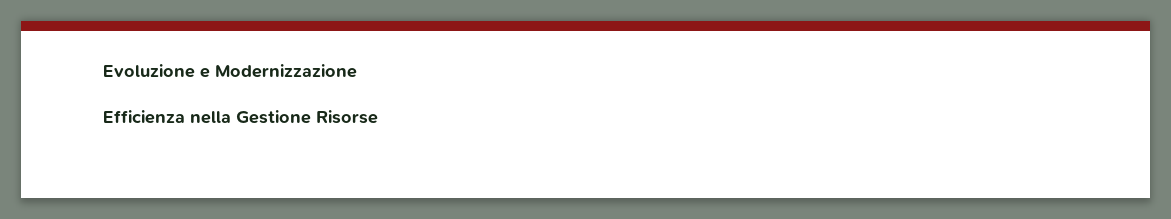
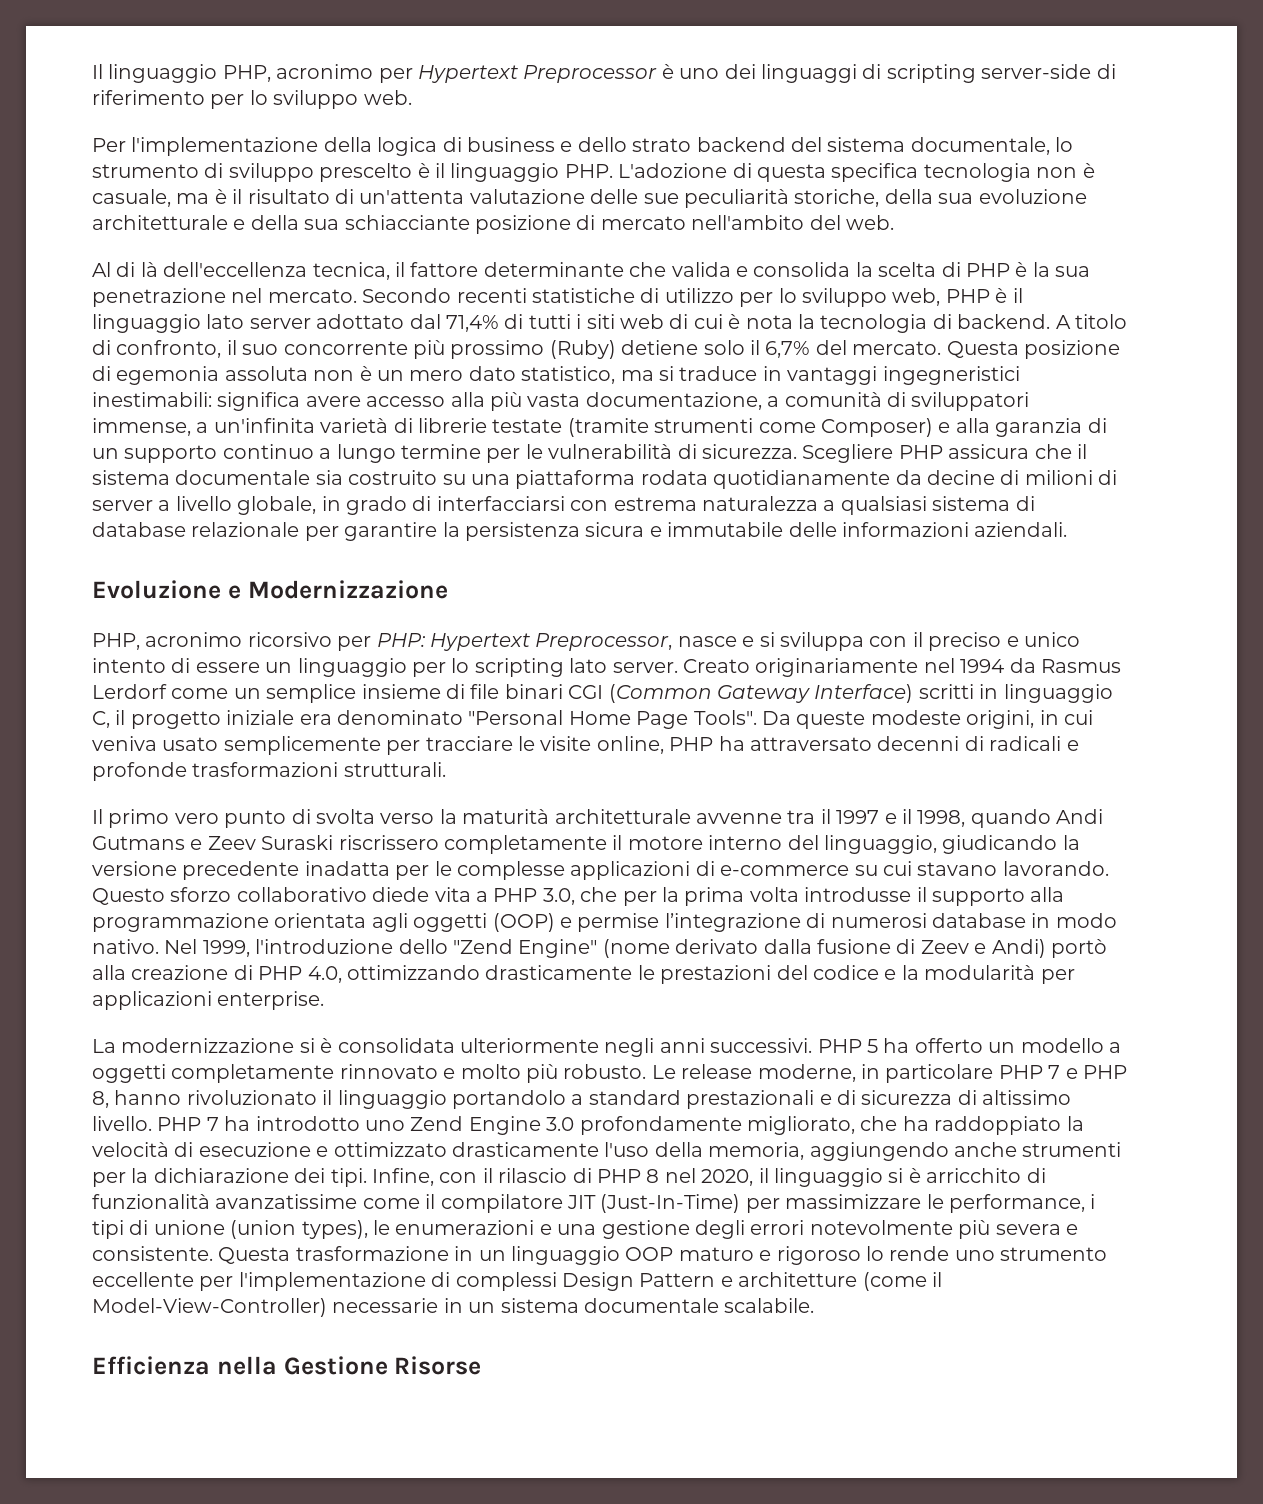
[103,64,357,78] Evoluzione e Modernizzazione -> [92,64,1116,83] [92,90,412,109] [92,137,1074,156] [92,163,1095,182] [92,189,1087,208] [92,215,894,234] [92,262,1091,280] [92,288,1023,307] [92,314,1127,333] [92,340,1120,359] [92,366,1020,385] [92,392,1030,411] [92,418,1107,437] [92,444,1087,463] [92,470,1118,489] [92,496,1035,515] [92,522,1068,541] [92,580,448,599] [92,632,1080,651] [92,658,1121,677] [92,684,1113,703] [92,710,1093,729] [92,736,1079,755] [92,762,446,781] [92,809,1104,828] [92,835,1080,854] [92,861,1109,880] [92,887,1065,906] [92,913,1117,932] [92,939,1107,958] [92,965,1075,984] [92,991,325,1010] [92,1038,1121,1057] [92,1064,1127,1083] [92,1090,1072,1109] [92,1116,1084,1135] [92,1142,1122,1161] [92,1168,1046,1187] [92,1194,1096,1213] [92,1220,1078,1239] [92,1246,1108,1265] [92,1272,942,1291] [92,1298,815,1317] Il linguaggio PHP, acronimo per Hypertext Preprocessor è uno dei linguaggi di scripting server-side di riferimento per lo sviluppo web. // Per l'implementazione della logica di business e dello strato backend del sistema documentale, lo strumento di sviluppo prescelto è il linguaggio PHP. L'adozione di questa specifica tecnologia non è casuale, ma è il risultato di un'attenta valutazione delle sue peculiarità storiche, della sua evoluzione architetturale e della sua schiacciante posizione di mercato nell'ambito del web. // Al di là dell'eccellenza tecnica, il fattore determinante che valida e consolida la scelta di PHP è la sua penetrazione nel mercato. Secondo recenti statistiche di utilizzo per lo sviluppo web, PHP è il linguaggio lato server adottato dal 71,4% di tutti i siti web di cui è nota la tecnologia di backend. A titolo di confronto, il suo concorrente più prossimo (Ruby) detiene solo il 6,7% del mercato. Questa posizione di egemonia assoluta non è un mero dato statistico, ma si traduce in vantaggi ingegneristici inestimabili: significa avere accesso alla più vasta documentazione, a comunità di sviluppatori immense, a un'infinita varietà di librerie testate (tramite strumenti come Composer) e alla garanzia di un supporto continuo a lungo termine per le vulnerabilità di sicurezza. Scegliere PHP assicura che il sistema documentale sia costruito su una piattaforma rodata quotidianamente da decine di milioni di server a livello globale, in grado di interfacciarsi con estrema naturalezza a qualsiasi sistema di database relazionale per garantire la persistenza sicura e immutabile delle informazioni aziendali. // Evoluzione e Modernizzazione // PHP, acronimo ricorsivo per PHP: Hypertext Preprocessor, nasce e si sviluppa con il preciso e unico intento di essere un linguaggio per lo scripting lato server. Creato originariamente nel 1994 da Rasmus Lerdorf come un semplice insieme di file binari CGI (Common Gateway Interface) scritti in linguaggio C, il progetto iniziale era denominato "Personal Home Page Tools". Da queste modeste origini, in cui veniva usato semplicemente per tracciare le visite online, PHP ha attraversato decenni di radicali e profonde trasformazioni strutturali. // Il primo vero punto di svolta verso la maturità architetturale avvenne tra il 1997 e il 1998, quando Andi Gutmans e Zeev Suraski riscrissero completamente il motore interno del linguaggio, giudicando la versione precedente inadatta per le complesse applicazioni di e-commerce su cui stavano lavorando. Questo sforzo collaborativo diede vita a PHP 3.0, che per la prima volta introdusse il supporto alla programmazione orientata agli oggetti (OOP) e permise l’integrazione di numerosi database in modo nativo. Nel 1999, l'introduzione dello "Zend Engine" (nome derivato dalla fusione di Zeev e Andi) portò alla creazione di PHP 4.0, ottimizzando drasticamente le prestazioni del codice e la modularità per applicazioni enterprise. // La modernizzazione si è consolidata ulteriormente negli anni successivi. PHP 5 ha offerto un modello a oggetti completamente rinnovato e molto più robusto. Le release moderne, in particolare PHP 7 e PHP 8, hanno rivoluzionato il linguaggio portandolo a standard prestazionali e di sicurezza di altissimo livello. PHP 7 ha introdotto uno Zend Engine 3.0 profondamente migliorato, che ha raddoppiato la velocità di esecuzione e ottimizzato drasticamente l'uso della memoria, aggiungendo anche strumenti per la dichiarazione dei tipi. Infine, con il rilascio di PHP 8 nel 2020, il linguaggio si è arricchito di funzionalità avanzatissime come il compilatore JIT (Just-In-Time) per massimizzare le performance, i tipi di unione (union types), le enumerazioni e una gestione degli errori notevolmente più severa e consistente. Questa trasformazione in un linguaggio OOP maturo e rigoroso lo rende uno strumento eccellente per l'implementazione di complessi Design Pattern e architetture (come il Model-View-Controller) necessarie in un sistema documentale scalabile.

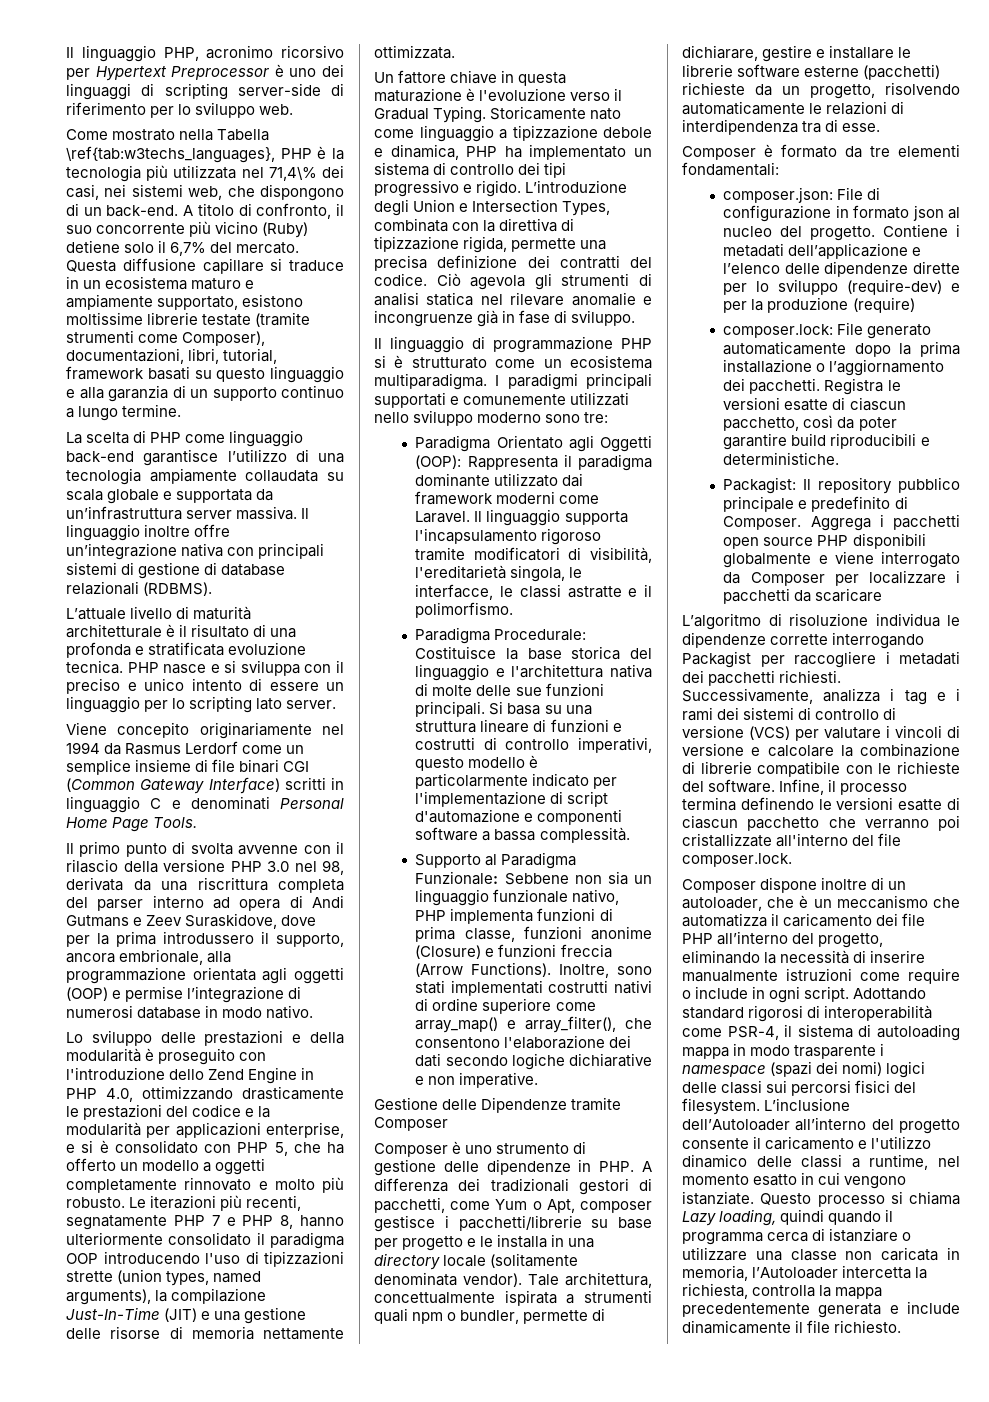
(374, 71) none -> [281,45,344,58] ricorsivo
[92,137,1074,156] [92,163,1095,182] [92,189,1087,208] [92,215,894,234] [92,262,1091,280] [92,288,1023,307] [92,314,1051,333] Per l'implementazione della logica di business e dello strato backend del sistema documentale, lo strumento di sviluppo prescelto è il linguaggio PHP. L'adozione di questa specifica tecnologia non è casuale, ma è il risultato di un'attenta valutazione delle sue peculiarità storiche, della sua evoluzione architetturale e della sua schiacciante posizione di mercato nell'ambito del web. // Al di là dell'eccellenza tecnica, il fattore determinante che valida e consolida la scelta di PHP è la sua penetrazione nel mercato. Secondo recenti statistiche di utilizzo per lo sviluppo web, PHP è il linguaggio lato server adottato dal 71,4% di tutti i siti web di cui è nota la tecnologia di backend. -> [66,129,270,141] [66,146,345,163] [66,165,344,182] [66,184,344,201] [66,203,179,217] Come mostrato nella Tabella \ref{tab:w3techs_languages}, PHP è la tecnologia più utilizzata nel 71,4\% dei casi, nei sistemi web, che dispongono di un back-end.
[450,340,545,359] prossimo -> [215,221,259,234] vicino
[1023,340,1120,359] [92,366,1020,385] [92,392,1030,411] [92,418,413,436] posizione di egemonia assoluta non è un mero dato statistico, ma si traduce in vantaggi ingegneristici inestimabili: significa avere accesso alla più vasta documentazione, a comunità di sviluppatori immense, a un'infinita varietà di -> [122,258,344,274] [66,276,255,290] [66,294,304,310] [66,312,143,325] diffusione capillare si traduce in un ecosistema maturo e ampiamente supportato, esistono moltissime
[820,418,933,437] Composer) -> [182,331,266,346] [66,348,278,364] [66,366,344,383] Composer), documentazioni, libri, tutorial, framework basati su questo linguaggio
[401,444,1087,463] [92,470,1118,489] [92,496,1035,515] [92,522,1068,541] [92,580,448,599] [92,632,673,651] termine per le vulnerabilità di sicurezza. Scegliere PHP assicura che il sistema documentale sia costruito su una piattaforma rodata quotidianamente da decine di milioni di server a livello globale, in grado di interfacciarsi con estrema naturalezza a qualsiasi sistema di database relazionale per garantire la persistenza sicura e immutabile delle informazioni aziendali. // Evoluzione e Modernizzazione // PHP, acronimo ricorsivo per PHP: Hypertext Preprocessor, -> [122,404,182,417] [66,430,304,447] [66,449,344,466] [66,468,345,485] [66,489,274,504] [66,506,310,520] [66,524,231,541] [66,543,325,560] [66,562,286,579] [66,581,213,596] [66,606,252,620] [66,624,297,638] [66,642,307,658] [66,660,159,674] termine. // La scelta di PHP come linguaggio back-end garantisce l’utilizzo di una tecnologia ampiamente collaudata su scala globale e supportata da un’infrastruttura server massiva. Il linguaggio inoltre offre un’integrazione nativa con principali sistemi di gestione di database relazionali (RDBMS). // L’attuale livello di maturità architetturale è il risultato di una profonda e stratificata evoluzione tecnica. PHP
[682,659,750,673] Creato -> [66,722,190,738] // Viene concepito
[92,710,1093,729] [92,736,1079,755] [92,762,446,781] C, il progetto iniziale era denominato "Personal Home Page Tools". Da queste modeste origini, in cui veniva usato semplicemente per tracciare le visite online, PHP ha attraversato decenni di radicali e profonde trasformazioni strutturali. -> [150,796,344,810] [66,817,198,832] C e denominati Personal Home Page Tools.
[174,813,219,824] vero -> (121, 849) none
[380,809,1104,828] [92,835,1080,854] [92,861,1109,880] [92,887,1025,906] verso la maturità architetturale avvenne tra il 1997 e il 1998, quando Andi Gutmans e Zeev Suraski riscrissero completamente il motore interno del linguaggio, giudicando la versione precedente inadatta per le complesse applicazioni di e-commerce su cui stavano lavorando. Questo sforzo collaborativo diede vita a PHP 3.0, che per la prima volta introdusse il supporto -> [238,841,345,855] [66,859,344,875] [66,877,344,893] [66,895,345,911] [66,913,317,929] [66,931,344,947] [66,949,204,965] avvenne con il rilascio della versione PHP 3.0 nel 98, derivata da una riscrittura completa del parser interno ad opera di Andi Gutmans e Zeev Suraskidove, dove per la prima introdussero il supporto, ancora embrionale,
[164,939,1107,958] [92,965,253,980] Nel 1999, l'introduzione dello "Zend Engine" (nome derivato dalla fusione di Zeev e Andi) portò alla creazione di -> [66,1030,344,1046] [66,1048,267,1065] [66,1067,315,1084] // Lo sviluppo delle prestazioni e della modularità è proseguito con l'introduzione dello Zend Engine in
[217,991,325,1010] [92,1038,878,1057] enterprise. // La modernizzazione si è consolidata ulteriormente negli anni successivi. PHP 5 -> [266,1122,344,1138] [66,1140,321,1156] enterprise, e si è consolidato con PHP 5, che
[681,1064,994,1083] release moderne, in particolare -> [150,1195,302,1211] [66,1215,167,1230] iterazioni più recenti, segnatamente
[186,1090,1072,1109] [92,1116,1084,1135] [92,1142,1122,1161] [92,1168,1046,1187] [92,1194,1096,1213] [92,1220,1078,1239] [92,1246,1108,1265] [92,1272,942,1291] [92,1298,815,1317] [92,1356,482,1375] rivoluzionato il linguaggio portandolo a standard prestazionali e di sicurezza di altissimo livello. PHP 7 ha introdotto uno Zend Engine 3.0 profondamente migliorato, che ha raddoppiato la velocità di esecuzione e ottimizzato drasticamente l'uso della memoria, aggiungendo anche strumenti per la dichiarazione dei tipi. Infine, con il rilascio di PHP 8 nel 2020, il linguaggio si è arricchito di funzionalità avanzatissime come il compilatore JIT (Just-In-Time) per massimizzare le performance, i tipi di unione (union types), le enumerazioni e una gestione degli errori notevolmente più severa e consistente. Questa trasformazione in un linguaggio OOP maturo e rigoroso lo rende uno strumento eccellente per l'implementazione di complessi Design Pattern e architetture (come il Model-View-Controller) necessarie in un sistema documentale scalabile. // Efficienza nella Gestione Risorse -> [66,1232,344,1249] [66,1251,344,1267] [66,1269,262,1286] [66,1288,267,1305] [66,1307,307,1324] [66,1326,344,1340] [374,45,455,59] [374,70,567,86] [374,88,623,102] [374,106,622,123] [374,125,652,142] [374,144,652,160] [374,162,567,178] [374,180,628,197] [374,199,611,216] [374,218,575,232] [374,236,607,253] [374,255,652,271] [374,273,652,290] [374,292,652,306] [374,310,636,327] [374,336,652,353] [374,355,652,369] [374,373,652,390] [374,392,630,408] [374,410,609,426] [415,435,652,452] [415,454,652,471] [415,473,584,487] [415,491,600,505] [415,509,628,526] [415,528,602,545] [415,547,652,563] [415,565,583,582] [415,584,652,600] [415,602,514,618] [415,627,587,644] [415,646,652,660] [415,664,652,681] [415,683,604,696] [415,701,592,717] [415,719,622,733] [415,737,652,753] [415,755,539,771] [415,773,618,789] [415,791,609,807] [415,809,623,825] [415,827,630,843] [415,852,577,869] [415,871,652,885] [415,889,620,906] [415,908,613,924] [415,926,652,942] [415,944,612,959] [415,962,652,978] [415,980,652,996] [415,998,596,1014] [415,1016,652,1033] [415,1035,632,1049] [415,1053,652,1070] [415,1072,539,1088] [374,1097,622,1113] [374,1117,448,1131] [374,1141,587,1157] [374,1159,652,1176] [374,1178,652,1195] [374,1197,652,1213] [374,1215,652,1232] [374,1234,595,1251] [374,1253,579,1270] [374,1272,652,1288] [374,1290,652,1306] [374,1308,606,1324] [682,45,912,62] [682,64,941,80] [682,82,960,99] [682,101,905,115] [682,119,881,135] [682,144,960,160] [682,162,779,176] [723,187,881,203] [723,205,960,222] [723,224,960,241] [723,243,922,259] [723,261,960,277] [723,279,960,295] [723,297,915,313] [723,322,932,339] [723,341,960,357] [723,359,945,376] [723,378,901,395] [723,397,906,411] [723,415,897,431] [723,433,930,450] [723,452,840,465] [723,477,960,494] [723,496,908,512] [723,514,960,531] [723,533,926,549] [723,551,960,568] [723,570,960,586] [723,588,883,604] [682,613,960,630] [682,632,925,649] [682,651,960,668] [682,670,842,686] [682,688,960,705] [682,707,897,721] [682,725,960,741] [682,743,960,757] [682,761,960,777] [682,779,908,795] [682,797,960,811] [682,815,960,831] [682,833,902,847] [682,853,792,867] [682,877,907,893] [682,895,960,911] [682,913,926,927] [682,931,884,948] [682,950,926,964] [682,968,960,984] [682,986,927,1003] [682,1005,933,1022] [682,1024,960,1041] [682,1043,885,1059] [682,1061,926,1078] [682,1080,917,1096] [682,1098,851,1115] [682,1117,960,1134] [682,1136,932,1150] [682,1154,960,1170] [682,1172,907,1189] [682,1191,960,1207] [682,1209,894,1226] [682,1228,912,1245] [682,1247,960,1261] [682,1265,928,1281] [682,1283,883,1299] [682,1301,960,1318] [682,1320,902,1334] ulteriormente consolidato il paradigma OOP introducendo l'uso di tipizzazioni strette (union types, named arguments), la compilazione Just-In-Time (JIT) e una gestione delle risorse di memoria nettamente ottimizzata. // Un fattore chiave in questa maturazione è l'evoluzione verso il Gradual Typing. Storicamente nato come linguaggio a tipizzazione debole e dinamica, PHP ha implementato un sistema di controllo dei tipi progressivo e rigido. L’introduzione degli Union e Intersection Types, combinata con la direttiva di tipizzazione rigida, permette una precisa definizione dei contratti del codice. Ciò agevola gli strumenti di analisi statica nel rilevare anomalie e incongruenze già in fase di sviluppo. // Il linguaggio di programmazione PHP si è strutturato come un ecosistema multiparadigma. I paradigmi principali supportati e comunemente utilizzati nello sviluppo moderno sono tre: // Paradigma Orientato agli Oggetti (OOP): Rappresenta il paradigma dominante utilizzato dai framework moderni come Laravel. Il linguaggio supporta l'incapsulamento rigoroso tramite modificatori di visibilità, l'ereditarietà singola, le interfacce, le classi astratte e il polimorfismo. // Paradigma Procedurale: Costituisce la base storica del linguaggio e l'architettura nativa di molte delle sue funzioni principali. Si basa su una struttura lineare di funzioni e costrutti di controllo imperativi, questo modello è particolarmente indicato per l'implementazione di script d'automazione e componenti software a bassa complessità. // Supporto al Paradigma Funzionale: Sebbene non sia un linguaggio funzionale nativo, PHP implementa funzioni di prima classe, funzioni anonime (Closure) e funzioni freccia (Arrow Functions). Inoltre, sono stati implementati costrutti nativi di ordine superiore come array_map() e array_filter(), che consentono l'elaborazione dei dati secondo logiche dichiarative e non imperative. // Gestione delle Dipendenze tramite Composer // Composer è uno strumento di gestione delle dipendenze in PHP. A differenza dei tradizionali gestori di pacchetti, come Yum o Apt, composer gestisce i pacchetti/librerie su base per progetto e le installa in una directory locale (solitamente denominata vendor). Tale architettura, concettualmente ispirata a strumenti quali npm o bundler, permette di dichiarare, gestire e installare le librerie software esterne (pacchetti) richieste da un progetto, risolvendo automaticamente le relazioni di interdipendenza tra di esse. // Composer è formato da tre elementi fondamentali: // composer.json: File di configurazione in formato json al nucleo del progetto. Contiene i metadati dell’applicazione e l’elenco delle dipendenze dirette per lo sviluppo (require-dev) e per la produzione (require) // composer.lock: File generato automaticamente dopo la prima installazione o l’aggiornamento dei pacchetti. Registra le versioni esatte di ciascun pacchetto, così da poter garantire build riproducibili e deterministiche. // Packagist: Il repository pubblico principale e predefinito di Composer. Aggrega i pacchetti open source PHP disponibili globalmente e viene interrogato da Composer per localizzare i pacchetti da scaricare // L’algoritmo di risoluzione individua le dipendenze corrette interrogando Packagist per raccogliere i metadati dei pacchetti richiesti. Successivamente, analizza i tag e i rami dei sistemi di controllo di versione (VCS) per valutare i vincoli di versione e calcolare la combinazione di librerie compatibile con le richieste del software. Infine, il processo termina definendo le versioni esatte di ciascun pacchetto che verranno poi cristallizzate all'interno del file composer.lock. // Composer dispone inoltre di un autoloader, che è un meccanismo che automatizza il caricamento dei file PHP all’interno del progetto, eliminando la necessità di inserire manualmente istruzioni come require o include in ogni script. Adottando standard rigorosi di interoperabilità come PSR-4, il sistema di autoloading mappa in modo trasparente i namespace (spazi dei nomi) logici delle classi sui percorsi fisici del filesystem. L’inclusione dell’Autoloader all’interno del progetto consente il caricamento e l'utilizzo dinamico delle classi a runtime, nel momento esatto in cui vengono istanziate. Questo processo si chiama Lazy loading, quindi quando il programma cerca di istanziare o utilizzare una classe non caricata in memoria, l’Autoloader intercetta la richiesta, controlla la mappa precedentemente generata e include dinamicamente il file richiesto.

